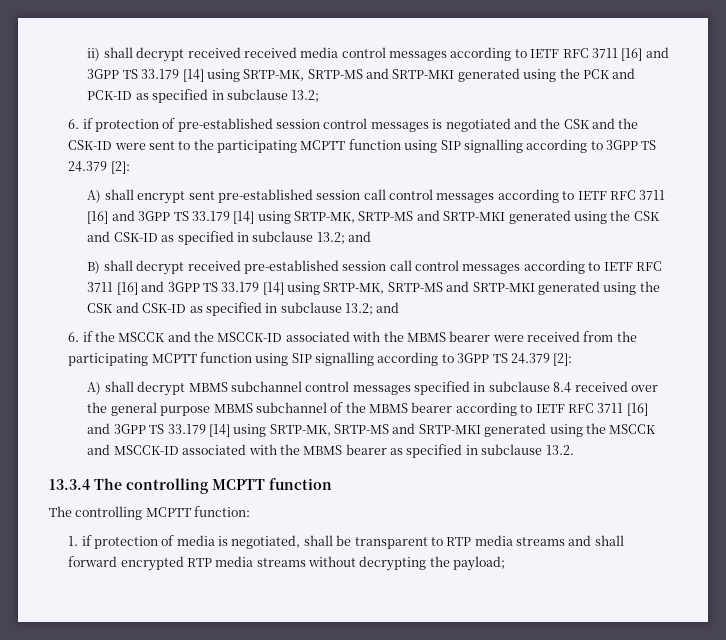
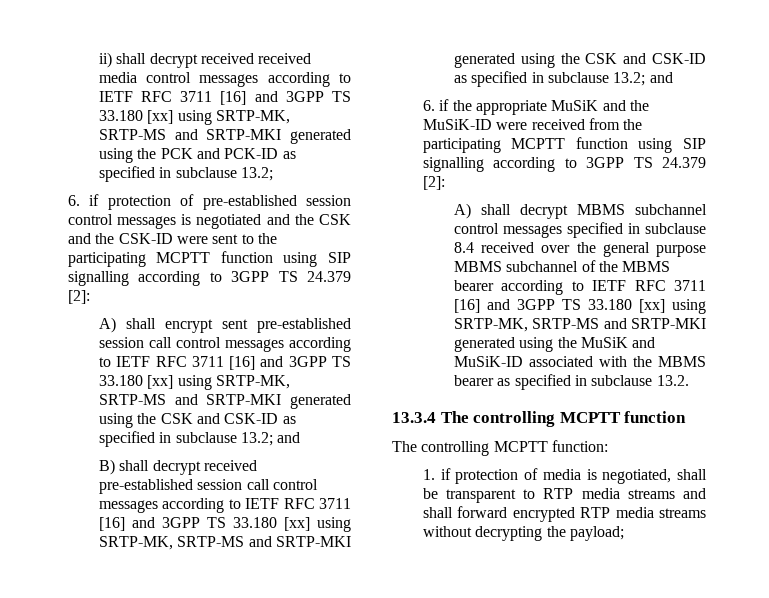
[141,69,204,82] 33.179 [14] -> [98,110,174,124] 33.180 [xx]
[191,211,255,224] 33.179 [14] -> [98,375,174,389] 33.180 [xx]
[221,282,284,295] 33.179 [14] -> [232,517,310,531] 33.180 [xx]
[118,331,491,342] MSCCK and the MSCCK-ID associated with the MBMS bearer -> [475,100,649,115] [422,119,492,130] appropriate MuSiK and the MuSiK-ID
[167,423,657,437] [87,444,179,455] 33.179 [14] using SRTP-MK, SRTP-MS and SRTP-MKI generated using the MSCCK and MSCCK-ID -> [587,299,706,314] [453,318,706,332] [453,337,656,352] [453,356,523,367] 33.180 [xx] using SRTP-MK, SRTP-MS and SRTP-MKI generated using the MuSiK and MuSiK-ID

